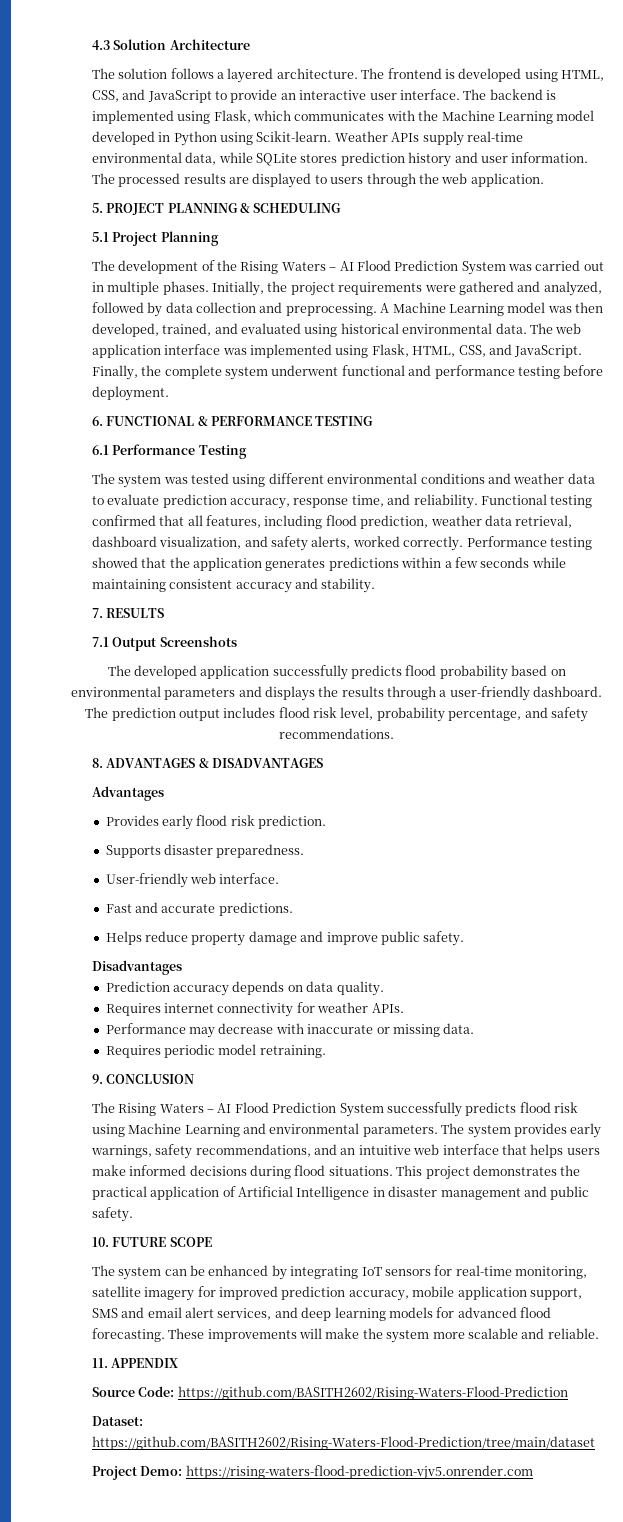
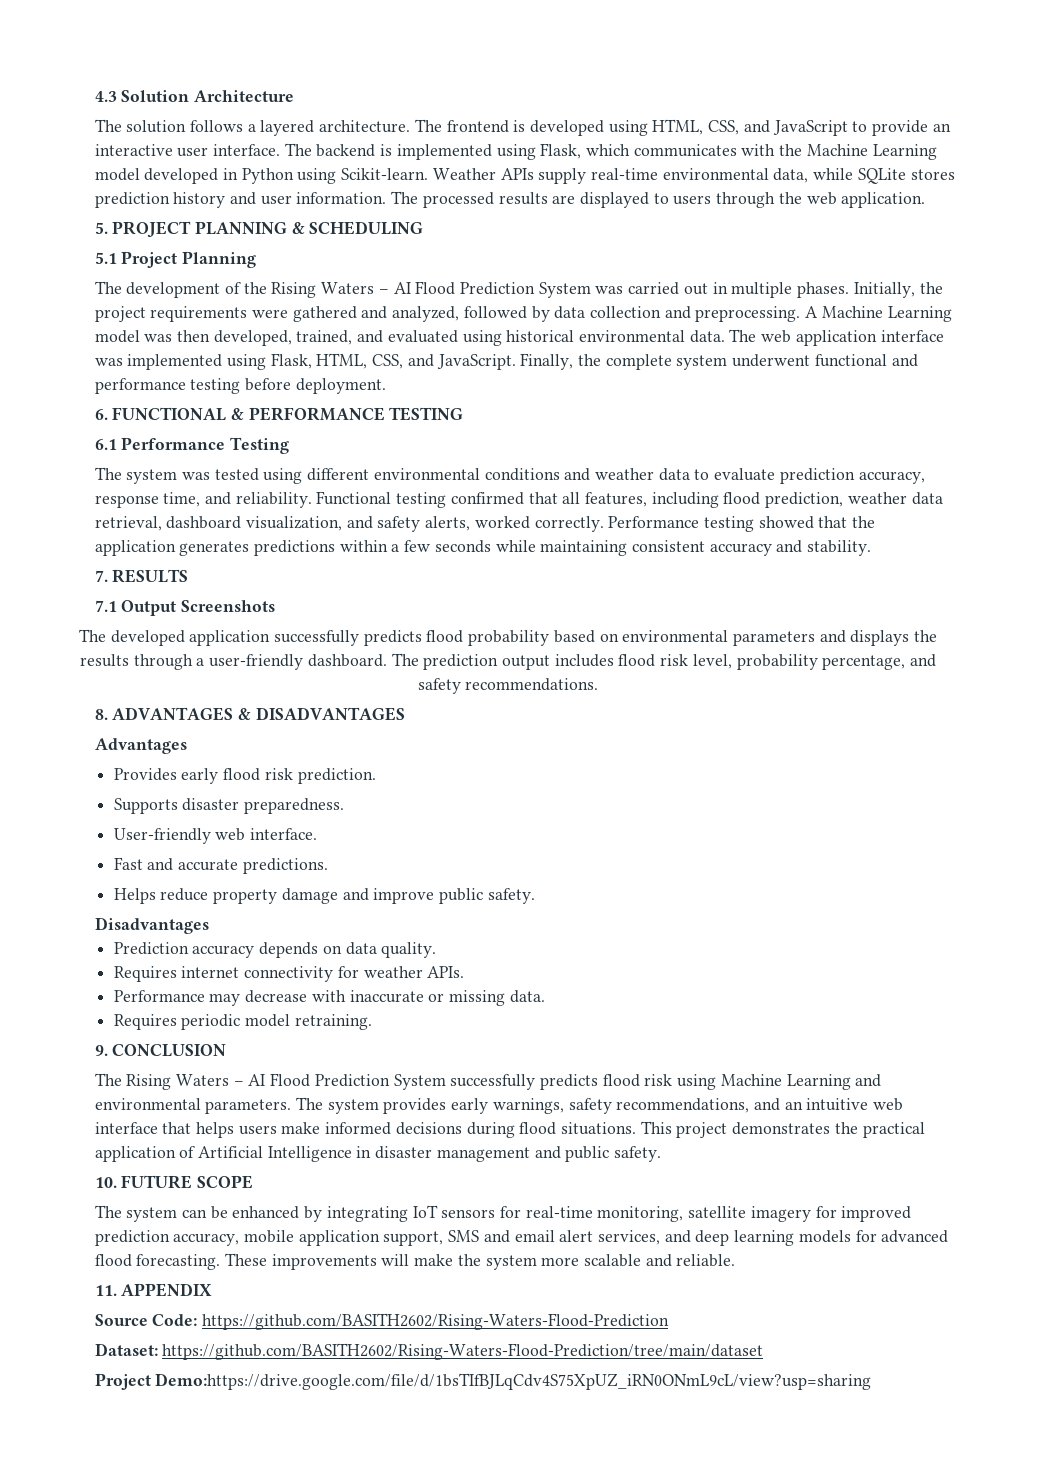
[140,1465,533,1480] Demo: https://rising-waters-flood-prediction-vjv5.onrender.com -> [155,1373,872,1390] Demo:https://drive.google.com/file/d/1bsTIfBJLqCdv4S75XpUZ_iRN0ONmL9cL/view?usp=sharing

